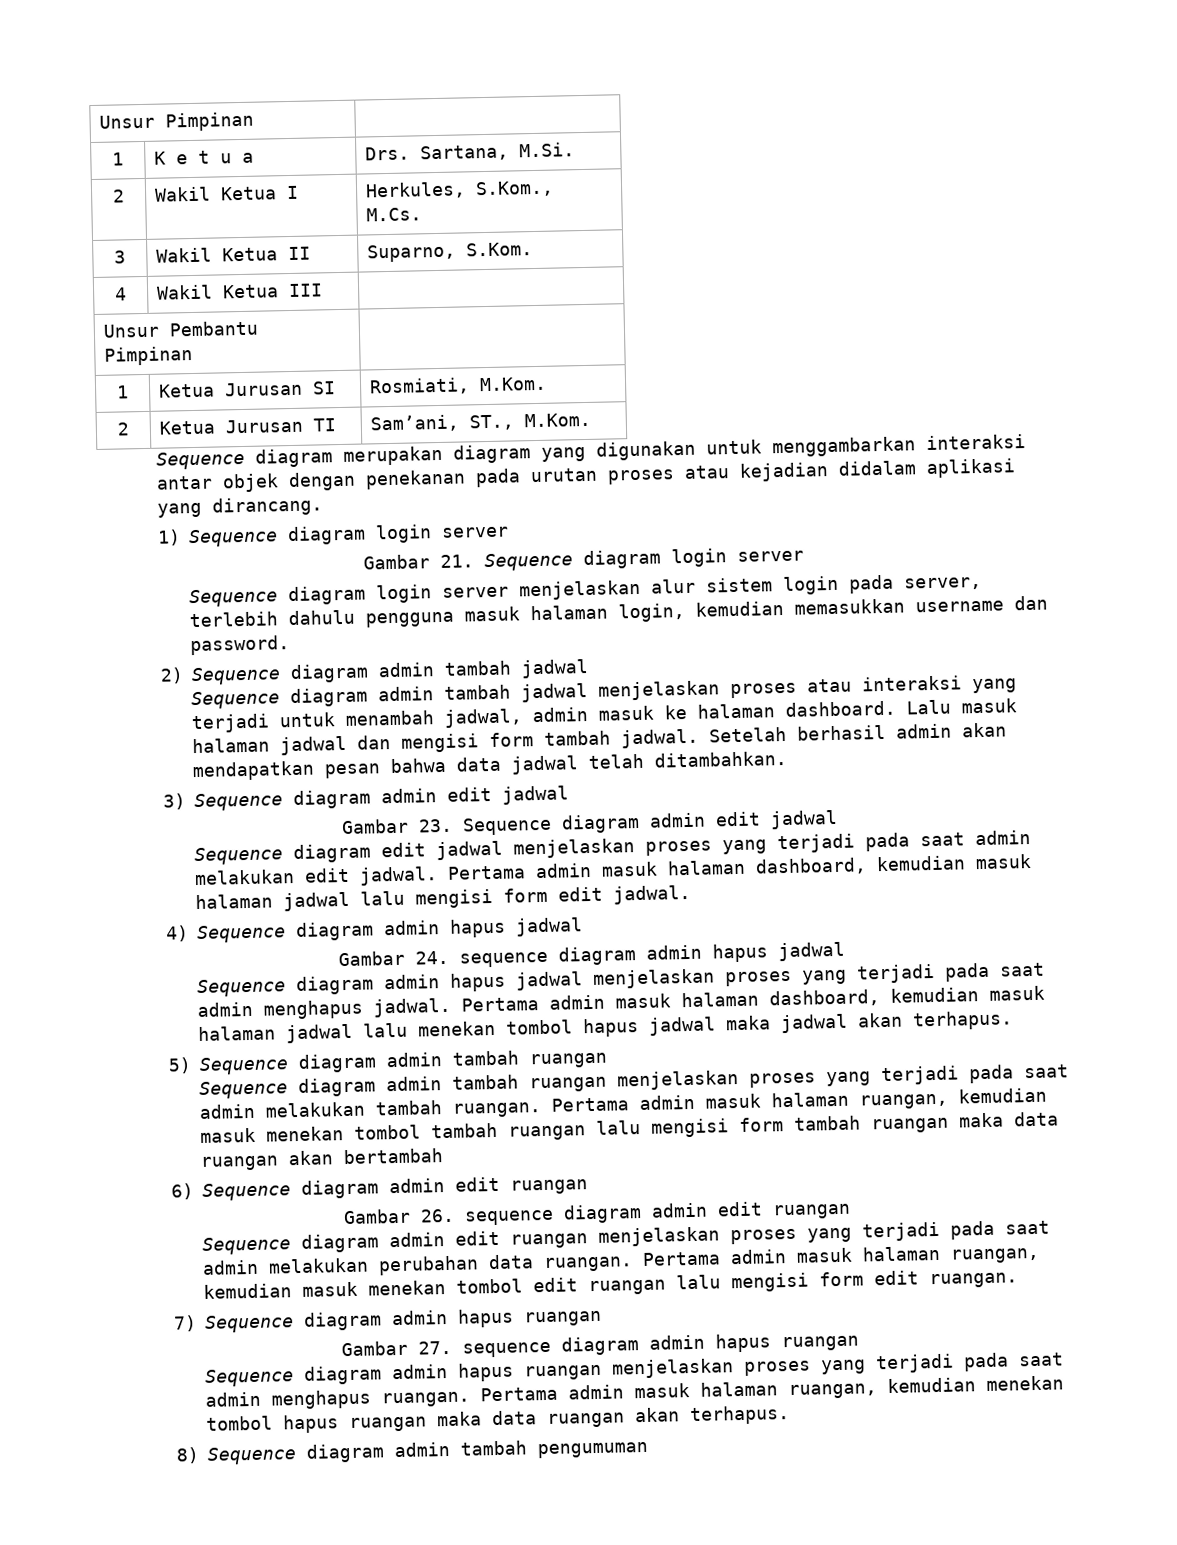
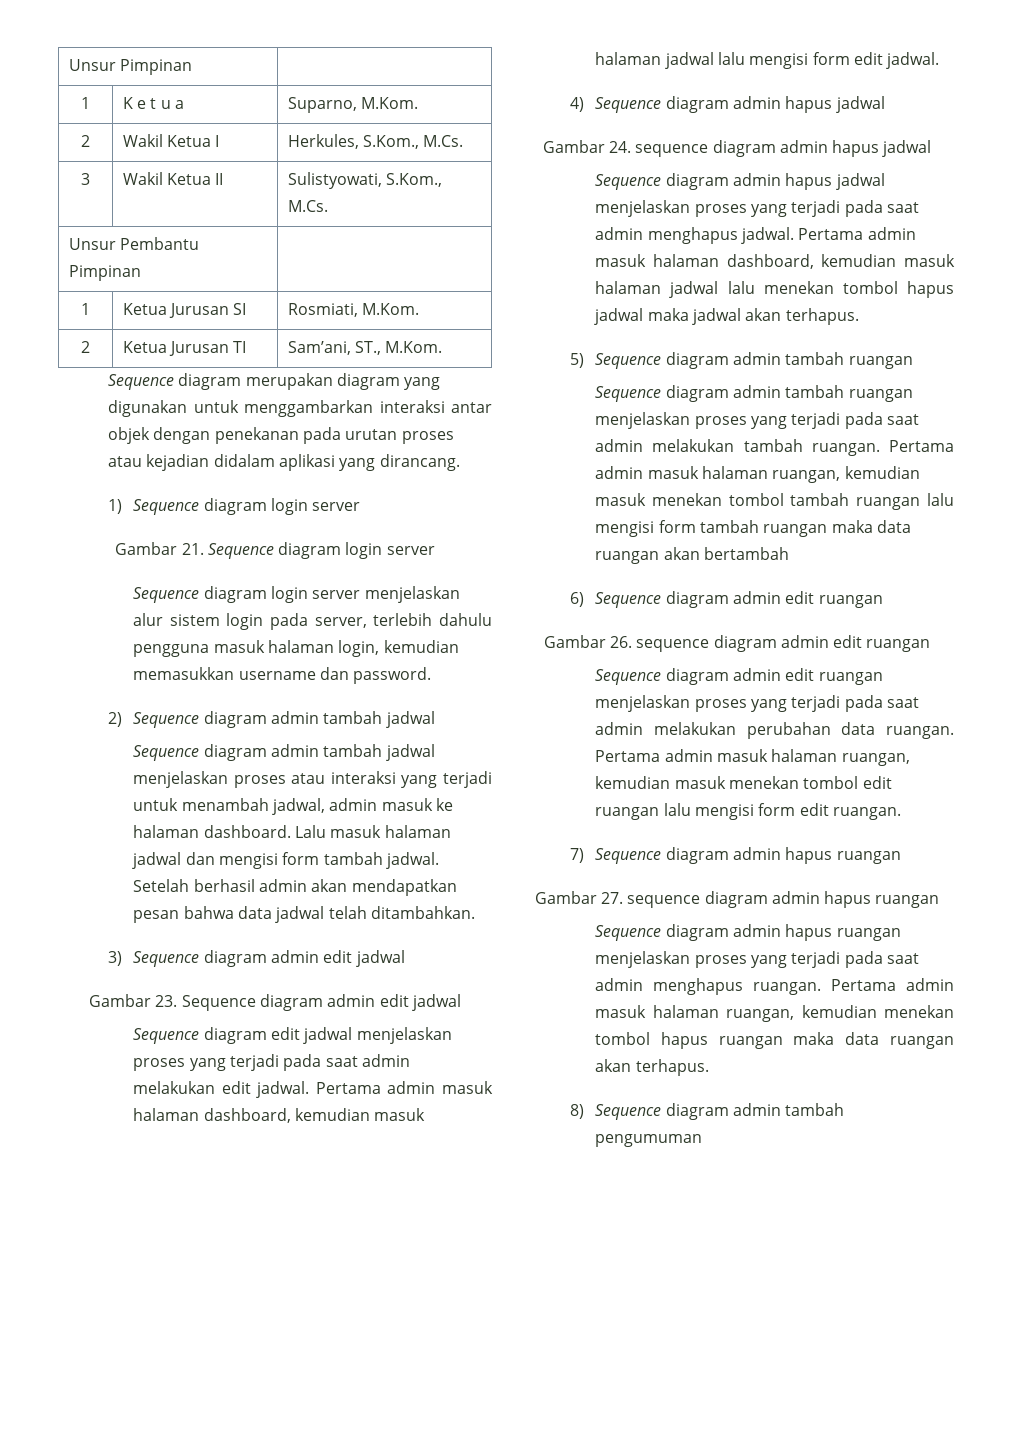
[365,142,576,162] Drs. Sartana, M.Si. -> [287,97,419,113] Suparno, M.Kom.
[367,242,534,263] [114,287,127,301] [156,283,324,300] Suparno, S.Kom. // 4 | Wakil Ketua III | -> [287,172,443,189] [287,200,328,212] Sulistyowati, S.Kom., M.Cs.

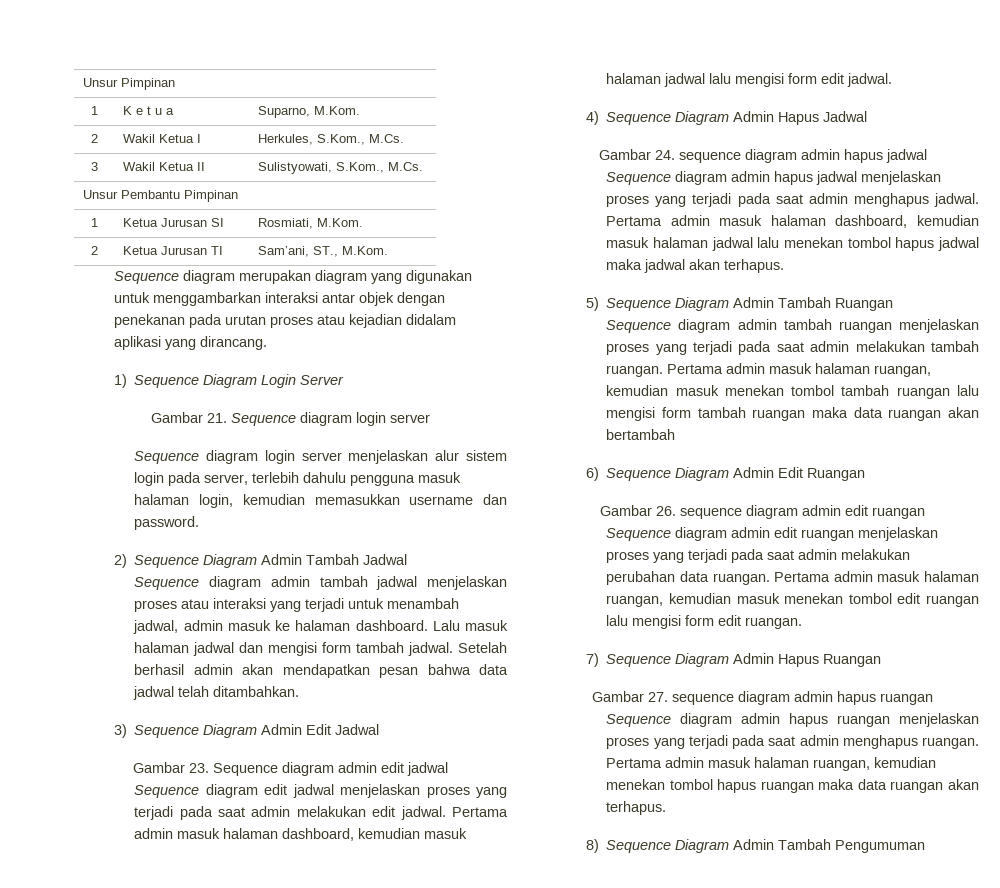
[203,498,361,515] diagram login server -> [203,374,345,388] Diagram Login Server
[203,711,435,728] diagram admin tambah jadwal -> [203,554,408,568] Diagram Admin Tambah Jadwal
[203,950,405,967] diagram admin edit jadwal -> [203,724,380,738] Diagram Admin Edit Jadwal
[665,96,885,113] diagram admin hapus jadwal -> [675,111,868,125] Diagram Admin Hapus Jadwal
[665,352,913,369] diagram admin tambah ruangan -> [675,297,894,311] Diagram Admin Tambah Ruangan
[665,591,883,608] diagram admin edit ruangan -> [675,467,866,481] Diagram Admin Edit Ruangan
[665,847,901,864] diagram admin hapus ruangan -> [675,653,882,667] Diagram Admin Hapus Ruangan
[665,1103,845,1120] [595,1134,703,1147] diagram admin tambah pengumuman -> [675,839,926,853] Diagram Admin Tambah Pengumuman

